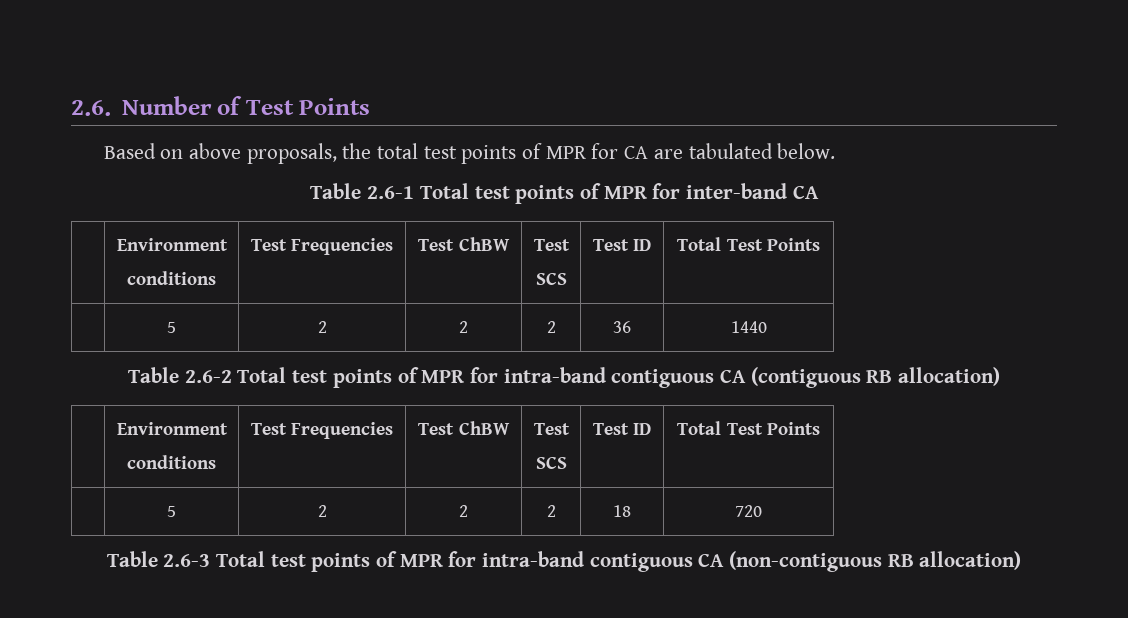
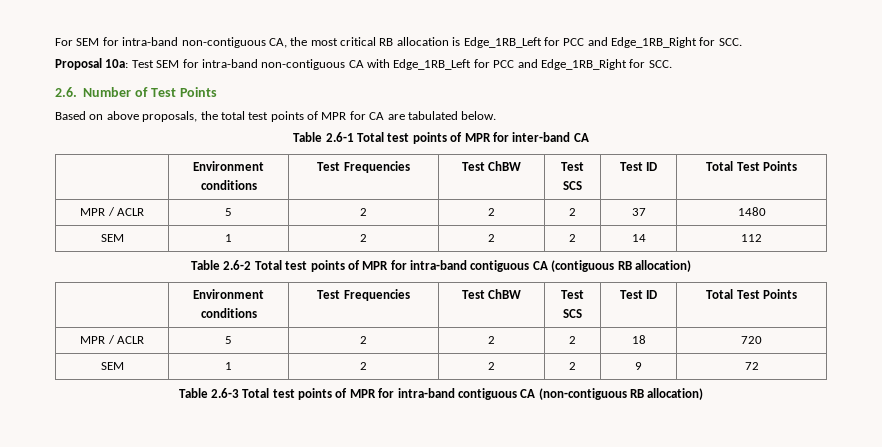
(71, 108) none -> [55,37,742,48] [55,58,672,70] For SEM for intra-band non-contiguous CA, the most critical RB allocation is Edge_1RB_Left for PCC and Edge_1RB_Right for SCC. // Proposal 10a: Test SEM for intra-band non-contiguous CA with Edge_1RB_Left for PCC and Edge_1RB_Right for SCC. //
[167,322,176,333] [317,321,327,333] [459,321,468,333] [546,321,556,333] [613,321,631,333] [730,321,767,333] | 5 | 2 | 2 | 2 | 36 | 1440 -> [80,207,144,216] [225,208,232,216] [360,208,367,216] [488,208,495,216] [569,208,576,216] [631,208,646,216] [737,207,766,216] [100,234,124,242] [225,234,232,242] [360,234,367,242] [488,234,495,242] [569,234,576,242] [631,234,646,242] [741,234,763,242] MPR / ACLR | 5 | 2 | 2 | 2 | 37 | 1480 // SEM | 1 | 2 | 2 | 2 | 14 | 112
(820, 428) none -> [80,335,144,344] MPR / ACLR
(762, 511) none -> [100,362,124,370] [225,362,232,370] [360,362,367,370] [488,362,495,370] [569,362,576,370] [635,362,642,370] [744,362,759,370] // SEM | 1 | 2 | 2 | 2 | 9 | 72

